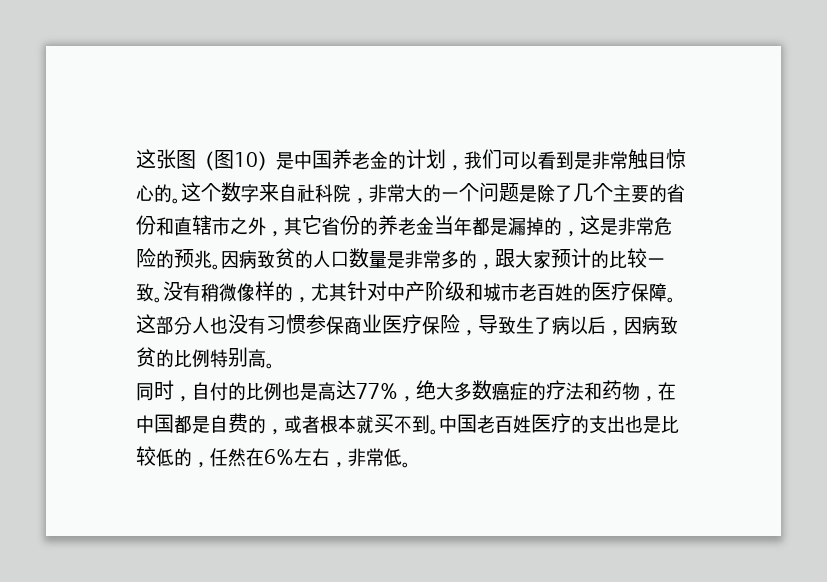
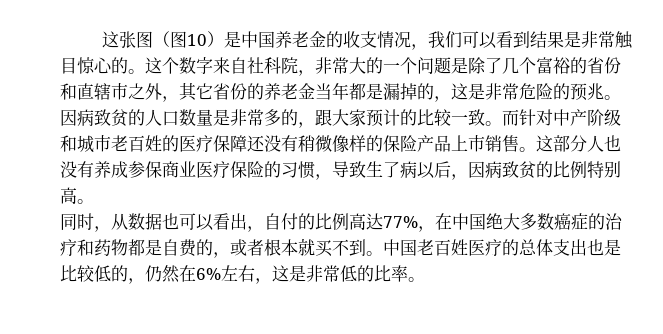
[406,149,446,169] 计划 -> [342,31,411,48] 收支情况
(574, 160) none -> [529,31,564,48] 结果
[613,184,649,203] 主要 -> [536,57,570,74] 富裕
[163,281,347,303] 没有稍微像样的，尤其 -> [502,109,519,126] 而
(667, 292) none -> [247,135,519,153] 还没有稍微像样的保险产品上市销售
[266,314,306,334] 习惯 -> [94,161,128,178] 养成
(460, 324) none -> [264,161,315,179] 的习惯
(192, 399) none -> [111,213,264,232] 从数据也可以看出，
[282,382,318,401] 也是 -> (349, 221) none
(416, 399) none -> [435,213,486,230] 在中国
[546,380,676,402] [136,414,174,434] 疗法和药物，在中国 -> [605,213,623,230] [60,239,128,256] 治疗和药物
(589, 424) none -> [519,239,553,256] 总体
[210,448,228,467] 任 -> [145,265,162,282] 仍
[348,448,402,467] 非常低 -> [272,265,408,282] 这是非常低的比率

